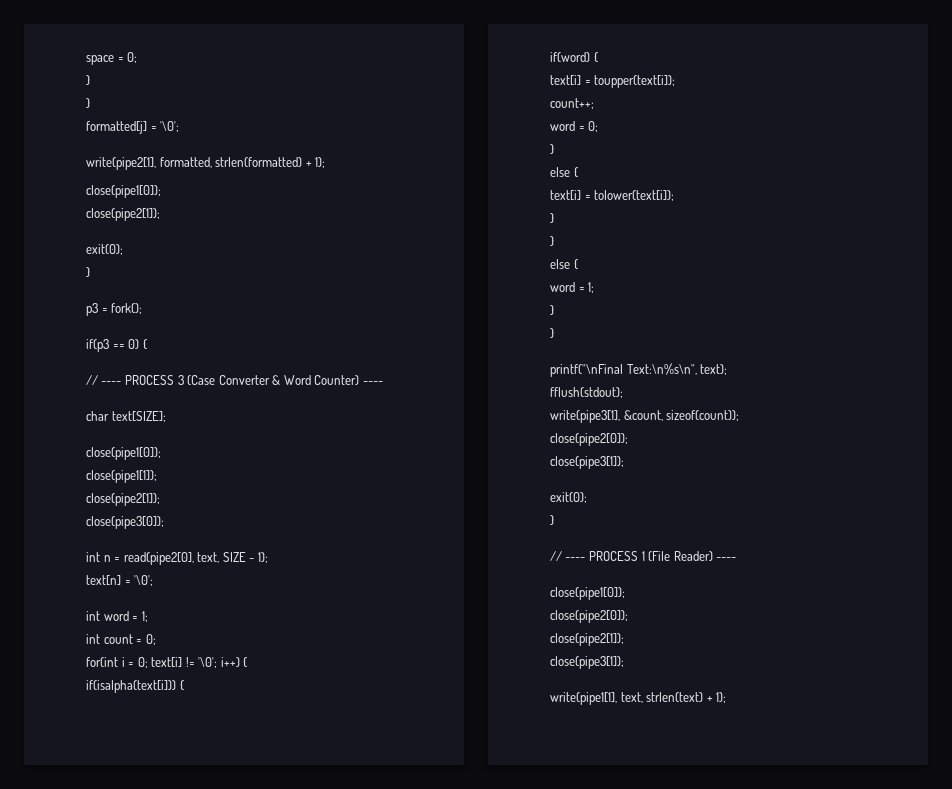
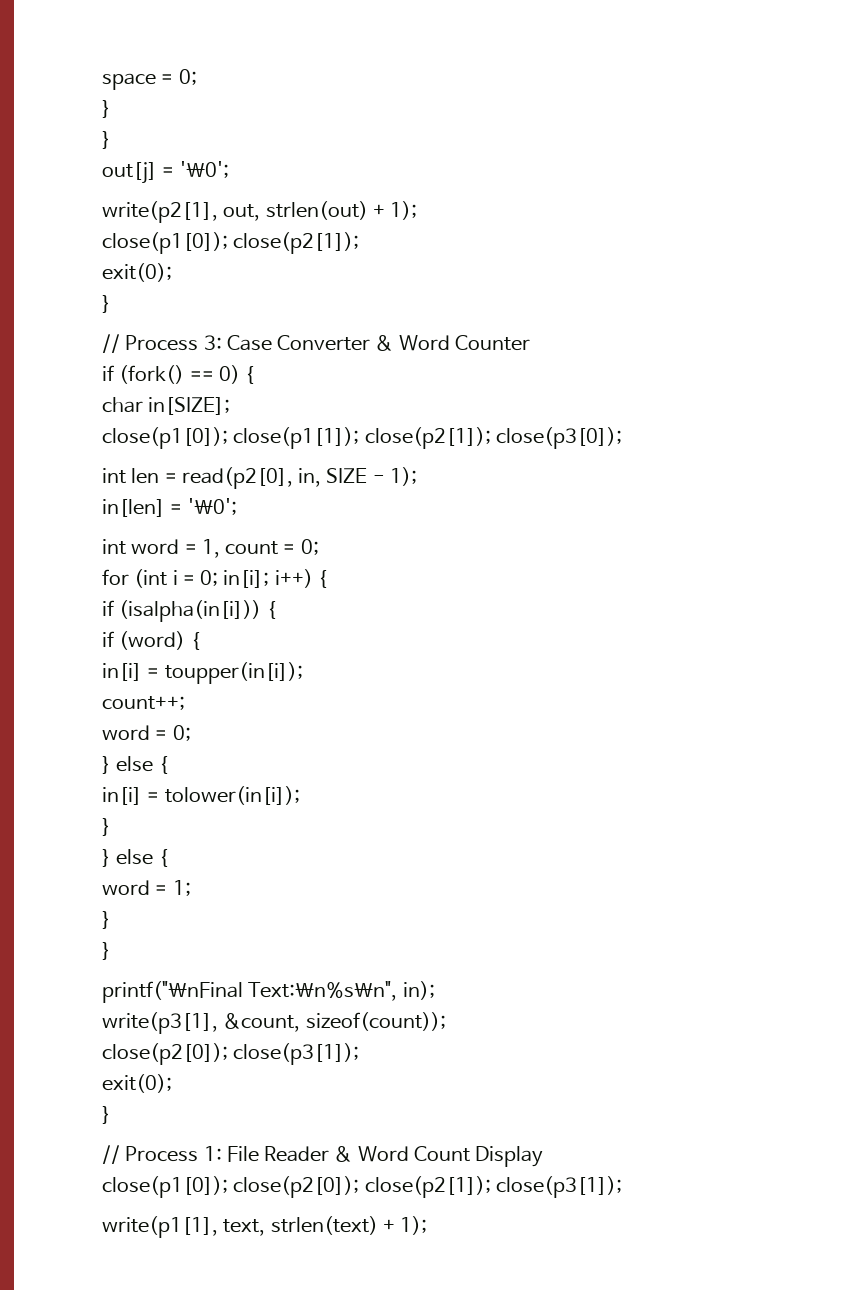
[86,121,180,134] [86,157,303,170] formatted[j] = '\0'; // write(pipe2[1], formatted, strlen(formatted) -> [102,161,229,184] [102,201,368,223] out[j] = '\0'; // write(p2[1], out, strlen(out)
[86,185,161,198] [86,208,160,221] [86,244,123,255] [86,267,90,277] [86,303,143,316] [86,339,147,352] [86,375,383,385] [86,411,166,422] [86,447,161,460] [86,470,157,483] [86,493,160,506] [86,516,164,529] [86,552,220,565] close(pipe1[0]); // close(pipe2[1]); // exit(0); // } // p3 = fork(); // if(p3 == 0) { // // ---- PROCESS 3 (Case Converter & Word Counter) ---- // char text[SIZE]; // close(pipe1[0]); // close(pipe1[1]); // close(pipe2[1]); // close(pipe3[0]); // int n = read(pipe2[0], text, -> [102,232,360,254] [102,263,172,282] [102,295,111,313] [102,334,530,353] [102,365,255,384] [102,397,231,415] [102,427,622,449] [102,467,322,489] close(p1[0]); close(p2[1]); // exit(0); // } // // Process 3: Case Converter & Word Counter // if (fork() == 0) { // char in[SIZE]; // close(p1[0]); close(p1[1]); close(p2[1]); close(p3[0]); // int len = read(p2[0], in,
[86,575,121,585] text[n] -> [102,499,165,517] in[len]
[141,611,148,622] [86,634,100,644] 1; // int -> [201,539,220,558] 1,
[86,657,118,667] for(int -> [102,569,168,588] for (int
[151,657,218,668] text[i] != '\0'; -> [223,570,270,588] in[i];
[86,680,184,693] [550,52,598,62] [550,75,676,88] if(isalpha(text[i])) { // if(word) { // text[i] = toupper(text[i]); -> [102,600,276,622] [102,631,200,650] [102,662,303,684] if (isalpha(in[i])) { // if (word) { // in[i] = toupper(in[i]);
[550,167,578,177] [550,190,675,201] [550,213,554,223] [550,236,554,246] // else { // text[i] = tolower(text[i]); // } // } // -> [116,756,168,774] [102,786,300,805] [102,818,111,836] [102,849,111,867] else { // in[i] = tolower(in[i]); // } // }
[700,364,728,375] [550,387,623,398] [550,410,620,423] text); // fflush(stdout); // write(pipe3[1], -> [402,981,435,1000] [102,1012,218,1034] in); // write(p3[1],
[550,433,628,446] [550,456,624,469] [550,492,587,503] [550,515,554,525] [550,551,737,561] [550,587,625,600] [550,610,628,623] [550,633,624,646] [550,656,624,669] [550,692,617,705] close(pipe2[0]); // close(pipe3[1]); // exit(0); // } // // ---- PROCESS 1 (File Reader) ---- // close(pipe1[0]); // close(pipe2[0]); // close(pipe2[1]); // close(pipe3[1]); // write(pipe1[1], -> [102,1043,360,1065] [102,1074,172,1093] [102,1106,111,1124] [102,1145,544,1167] [102,1176,622,1198] [102,1216,218,1238] close(p2[0]); close(p3[1]); // exit(0); // } // // Process 1: File Reader & Word Count Display // close(p1[0]); close(p2[0]); close(p2[1]); close(p3[1]); // write(p1[1],

